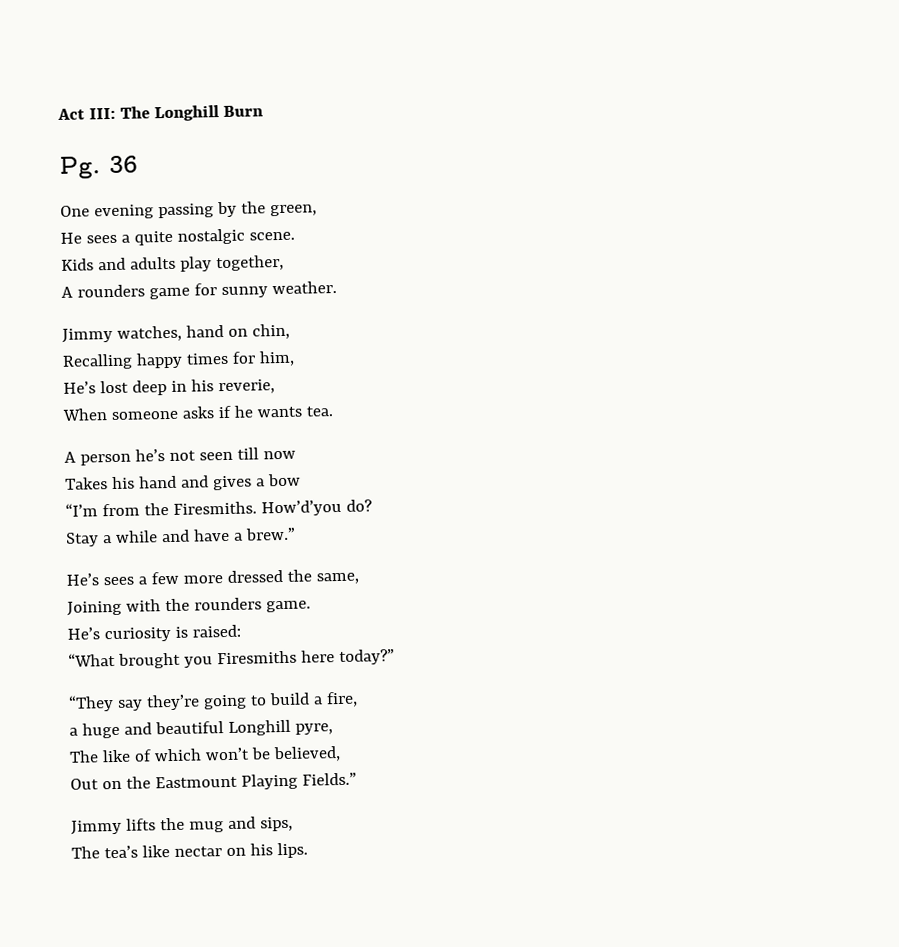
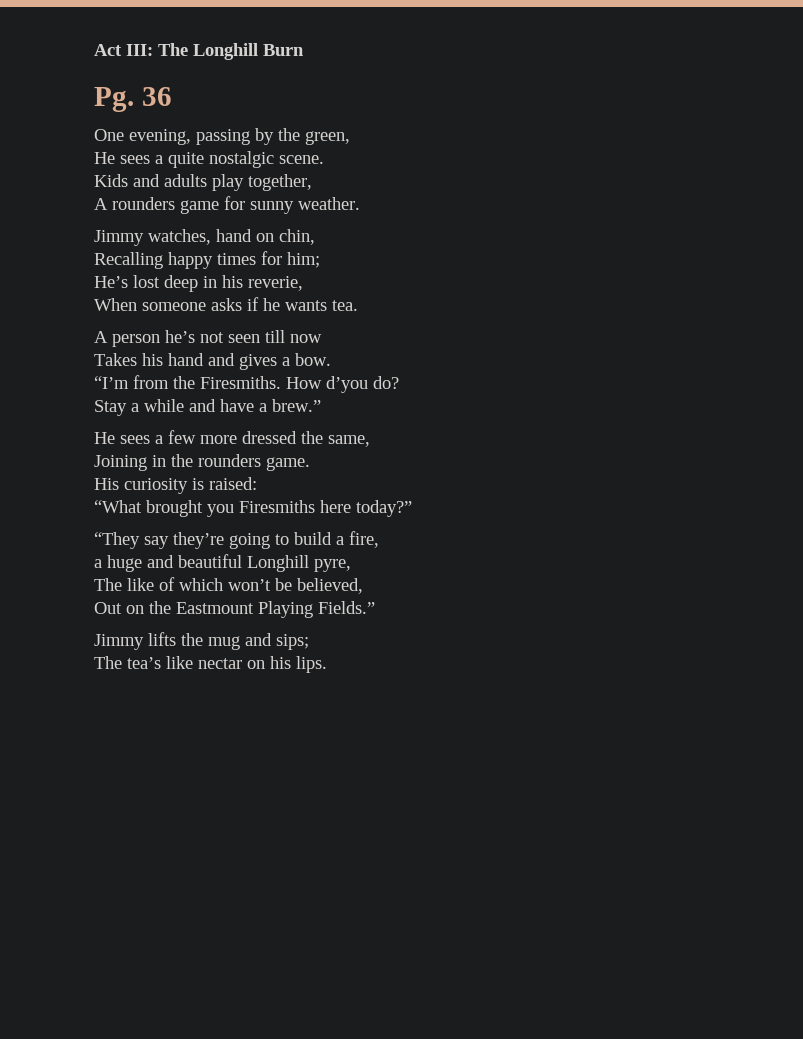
[93,204,154,220] evening -> [129,129,191,145] evening,
[258,350,295,367] him, -> [287,252,320,268] him;
[266,473,301,487] bow -> [295,353,331,366] bow.
[260,499,342,517] How’d’you -> [286,376,368,393] How d’you
[66,573,99,586] He’s -> [94,432,115,444] He
[125,599,161,612] with -> [152,455,166,467] in
[67,627,100,640] He’s -> [94,478,119,490] His
[259,816,293,832] sips, -> [276,634,309,650] sips;

